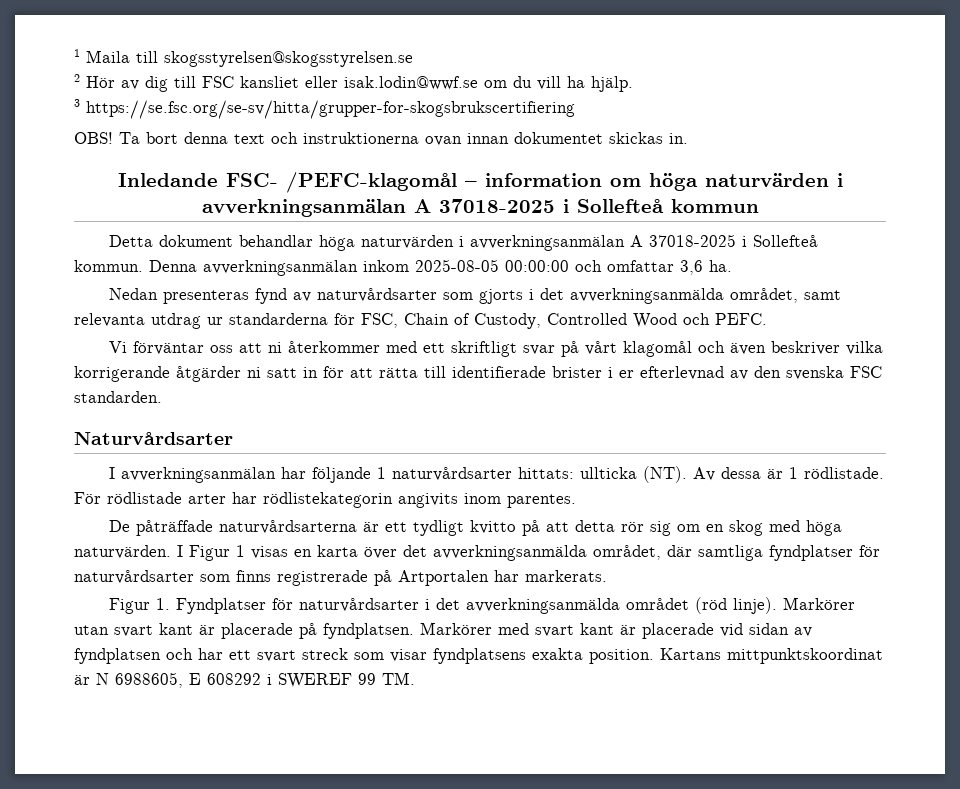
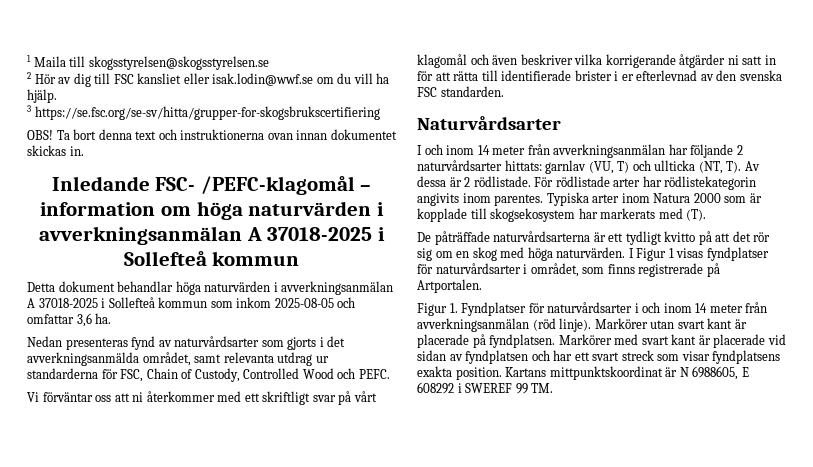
[74,260,358,276] kommun. Denna avverkningsanmälan -> [158,297,233,308] kommun som
[505,260,569,272] 00:00:00 -> (334, 303) none
(116, 473) none -> [424,144,550,155] och inom 14 meter från
[377,467,387,479] 1 -> [736,145,743,155] 2
[580,466,688,483] ullticka (NT). -> [545,160,742,174] garnlav (VU, T) och ullticka (NT, T).
[789,467,799,479] 1 -> [464,177,471,187] 2
(576, 501) none -> [546,192,762,206] [417,208,707,222] Typiska arter inom Natura 2000 som är kopplade till skogsekosystem har markerats med (T).
[575,520,616,532] detta -> [732,231,751,242] det
[294,545,763,561] en karta över det avverkningsanmälda området, där samtliga -> (704, 253) none
(194, 577) none -> [523,263,579,277] i området,
[398,570,607,586] Artportalen har markerats. -> [417,279,482,293] Artportalen.
[436,598,690,614] det avverkningsanmälda området -> [642,302,768,313] [417,318,529,332] och inom 14 meter från avverkningsanmälan

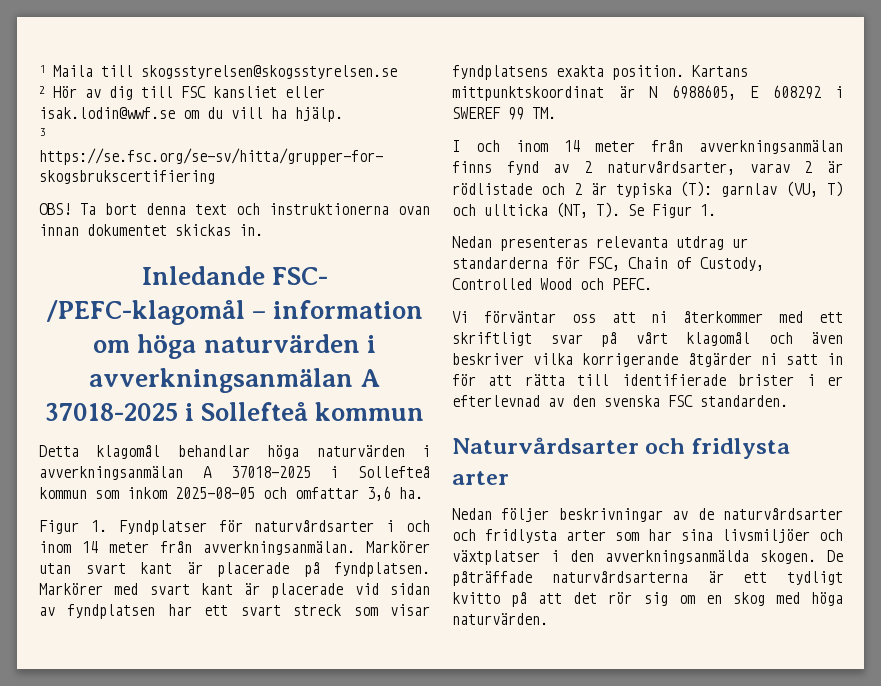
[58,281,115,292] dokument -> [96,445,161,459] klagomål
[27,336,346,350] [27,352,222,366] Nedan presenteras fynd av naturvårdsarter som gjorts i det avverkningsanmälda området, samt -> [39,520,430,535] [39,541,430,555] [39,562,430,577] [39,583,430,598] [39,604,430,619] [452,65,748,80] [452,85,843,101] [452,107,556,120] [452,140,843,154] [452,161,843,175] [452,181,843,198] [452,202,716,218] [452,236,588,251] Figur 1. Fyndplatser för naturvårdsarter i och inom 14 meter från avverkningsanmälan. Markörer utan svart kant är placerade på fyndplatsen. Markörer med svart kant är placerade vid sidan av fyndplatsen har ett svart streck som visar fyndplatsens exakta position. Kartans mittpunktskoordinat är N 6988605, E 608292 i SWEREF 99 TM. // I och inom 14 meter från avverkningsanmälan finns fynd av 2 naturvårdsarter, varav 2 är rödlistade och 2 är typiska (T): garnlav (VU, T) och ullticka (NT, T). Se Figur 1. // Nedan presenteras
[417,144,743,158] [417,160,760,174] [417,176,757,190] [417,192,762,206] [417,208,707,222] // I och inom 14 meter från avverkningsanmälan har följande 2 naturvårdsarter hittats: garnlav (VU, T) och ullticka (NT, T). Av dessa är 2 rödlistade. För rödlistade arter har rödlistekategorin angivits inom parentes. Typiska arter inom Natura 2000 som är kopplade till skogsekosystem har markerats med (T). // -> [645,438,790,459] [452,471,509,485] [452,508,843,522] [452,529,843,543] [452,550,816,565] och fridlysta arter // Nedan följer beskrivningar av de naturvårdsarter och fridlysta arter som har sina livsmiljöer och växtplatser i den avverkningsanmälda skogen.
[628,247,769,261] [417,263,720,277] [417,279,482,293] [417,302,768,316] [417,318,747,332] [417,334,786,348] [417,350,781,364] [417,366,749,380] [417,382,554,394] I Figur 1 visas fyndplatser för naturvårdsarter i området, som finns registrerade på Artportalen. // Figur 1. Fyndplatser för naturvårdsarter i och inom 14 meter från avverkningsanmälan (röd linje). Markörer utan svart kant är placerade på fyndplatsen. Markörer med svart kant är placerade vid sidan av fyndplatsen och har ett svart streck som visar fyndplatsens exakta position. Kartans mittpunktskoordinat är N 6988605, E 608292 i SWEREF 99 TM. -> (548, 619) none

